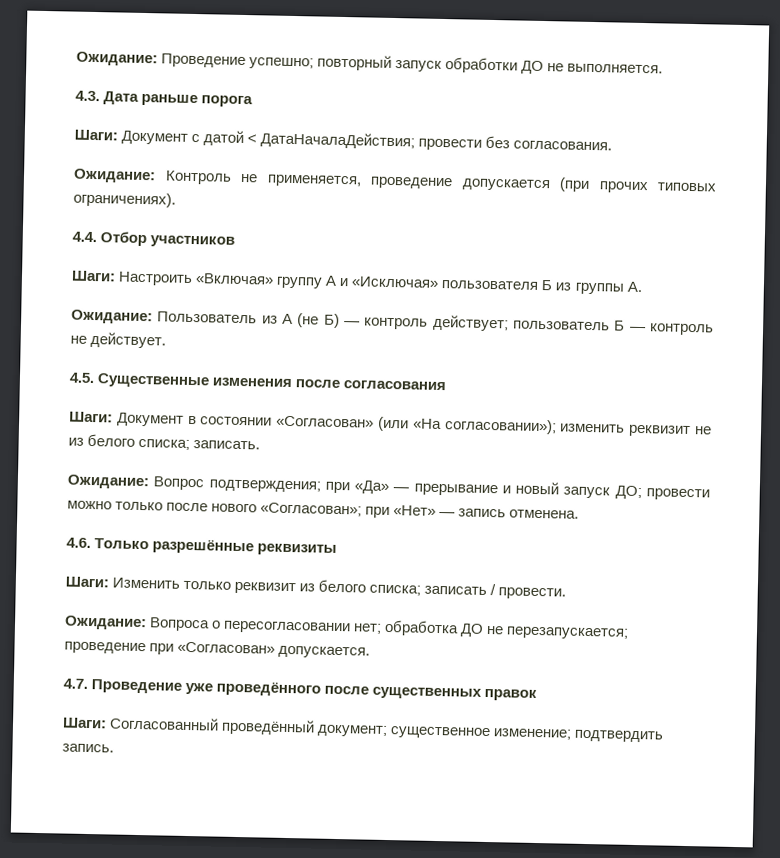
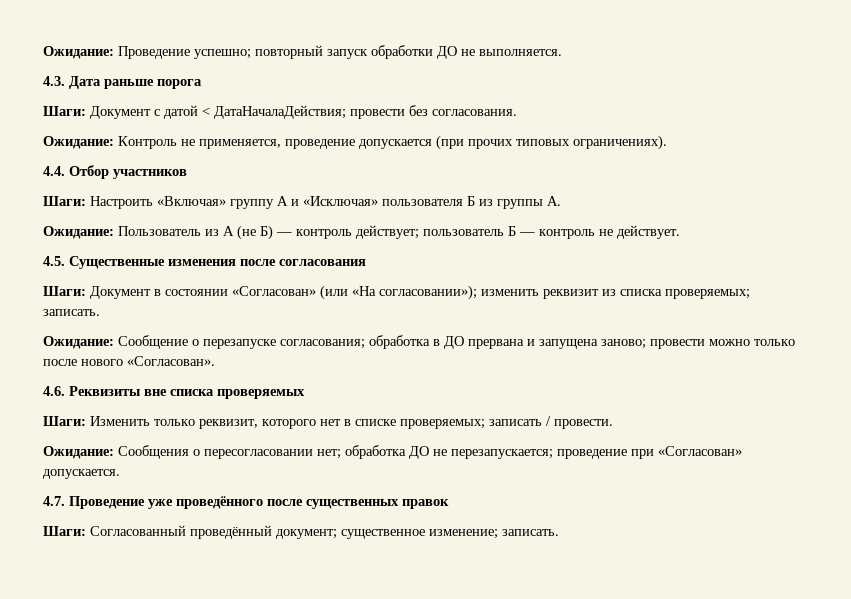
[694,426,712,435] [68,433,261,451] [67,474,642,500] не из белого списка; записать. // Ожидание: Вопрос подтверждения; при «Да» — прерывание и новый запуск ДО; -> [602,289,750,299] [43,309,100,316] [43,335,646,349] из списка проверяемых; записать. // Ожидание: Сообщение о перезапуске согласования; обработка в ДО прервана и запущена заново;
[260,502,580,519] [66,537,338,556] [65,576,422,596] «Согласован»; при «Нет» — запись отменена. // 4.6. Только разрешённые реквизиты // Шаги: Изменить только реквизит из белого списка; -> [127,356,215,366] [43,386,305,399] [43,416,485,429] «Согласован». // 4.6. Реквизиты вне списка проверяемых // Шаги: Изменить только реквизит, которого нет в списке проверяемых;
[149,617,211,632] Вопроса -> [118,445,189,459] Сообщения
[574,729,664,743] [62,743,114,753] подтвердить запись. -> [502,529,559,536] записать.

